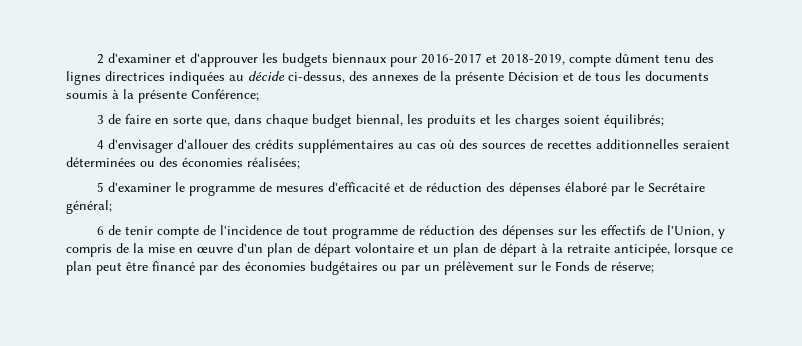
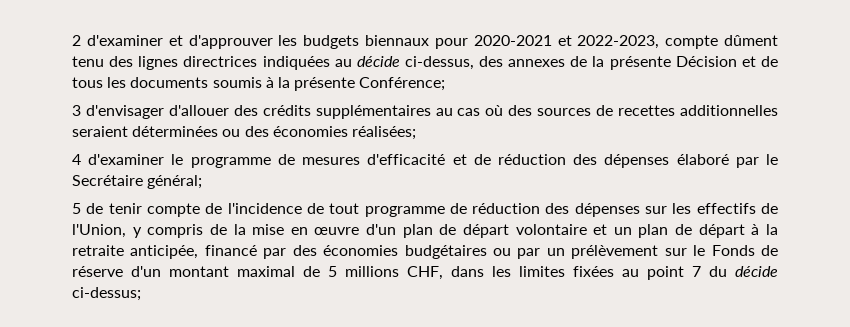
[421,53,566,65] 2016-2017 et 2018-2019, -> [473,35,660,49] 2020-2021 et 2022-2023,
[108,114,665,128] [97,140,105,149] de faire en sorte que, dans chaque budget biennal, les produits et les charges soient équilibrés; // 4 -> (81, 110) none
[97,182,105,192] 5 -> [72,154,81,165] 4
[97,226,105,235] 6 -> [72,203,81,214] 5
[674,243,733,257] [66,261,148,275] lorsque ce plan peut être -> (199, 252) none
[611,261,654,273] réserve; -> [72,266,778,280] [72,287,141,301] réserve d'un montant maximal de 5 millions CHF, dans les limites fixées au point 7 du décide ci-dessus;

